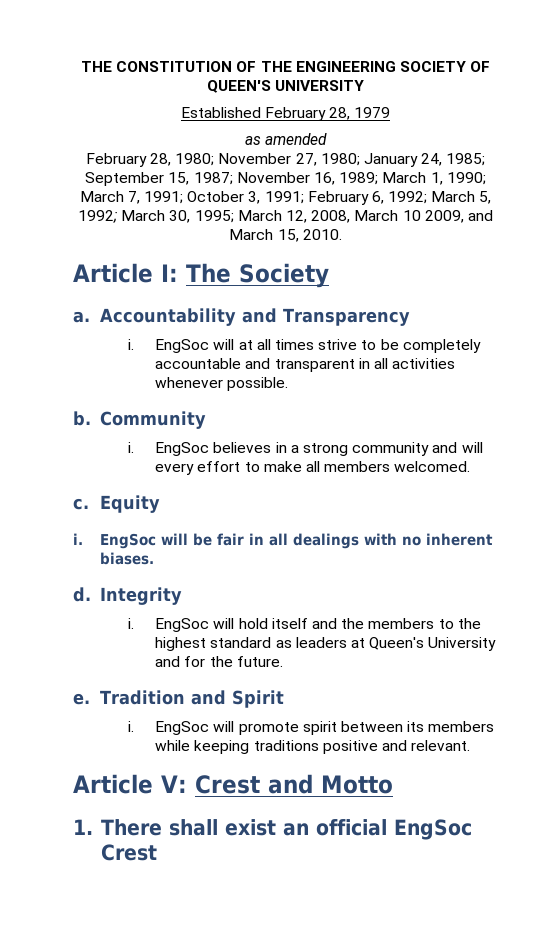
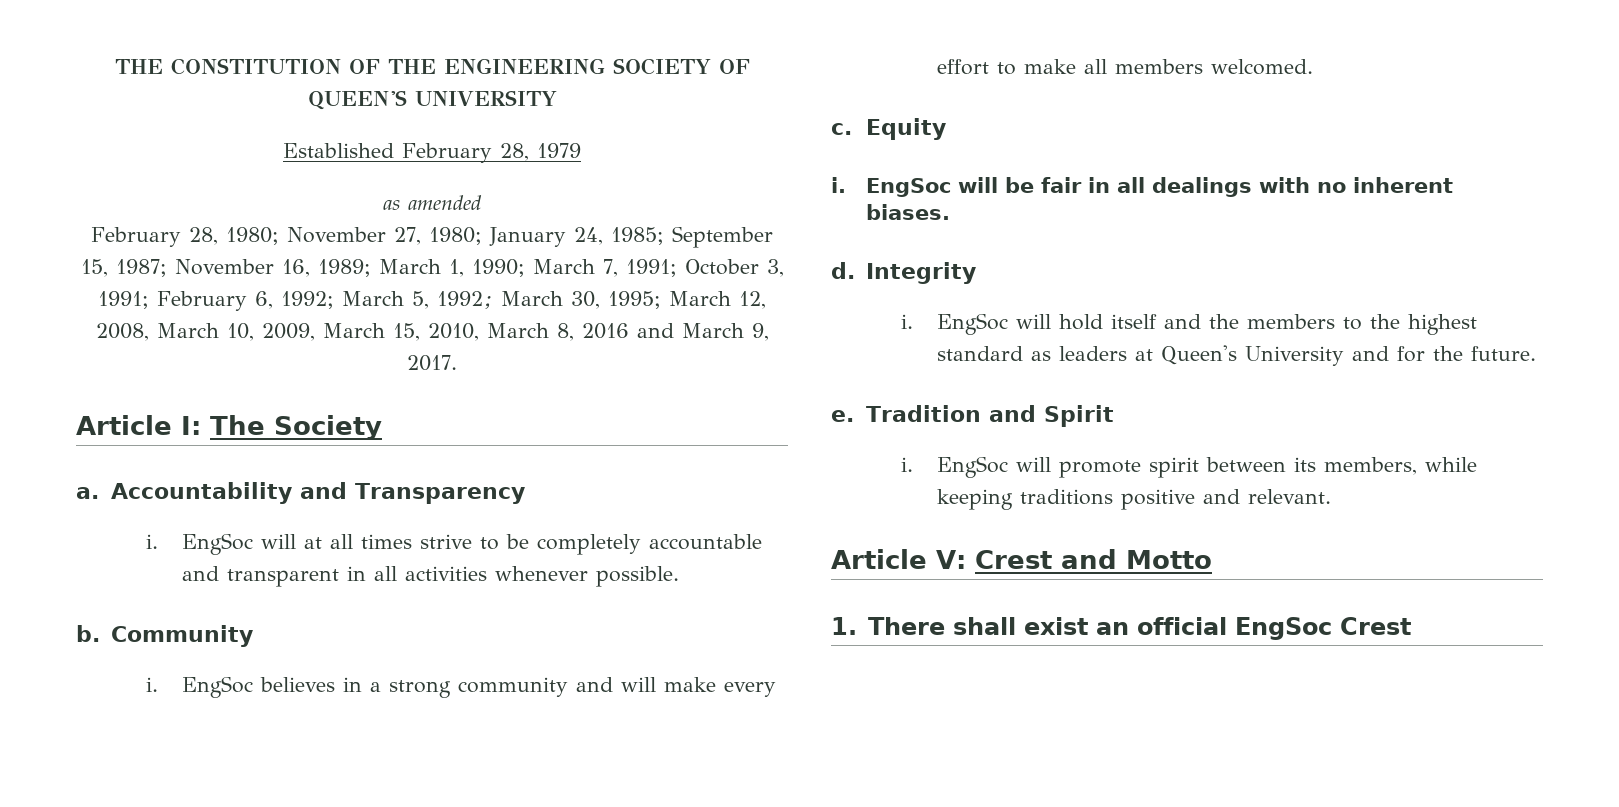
[402,210,493,223] [229,229,342,242] 10 2009, and March 15, 2010. -> [226,323,769,341] [407,355,457,371] 10, 2009, March 15, 2010, March 8, 2016 and March 9, 2017.
(483, 447) none -> [663,677,716,692] make
[428,721,495,732] members -> [1323,457,1417,475] members,

